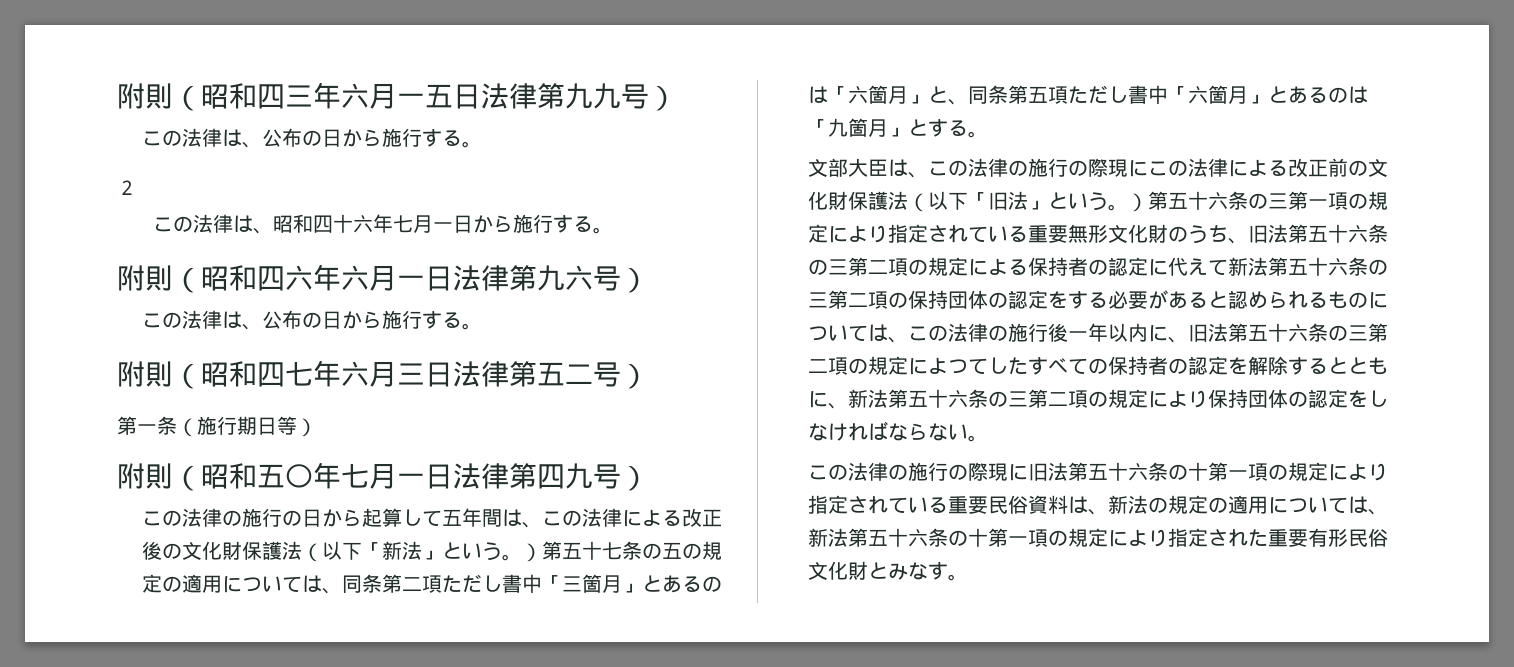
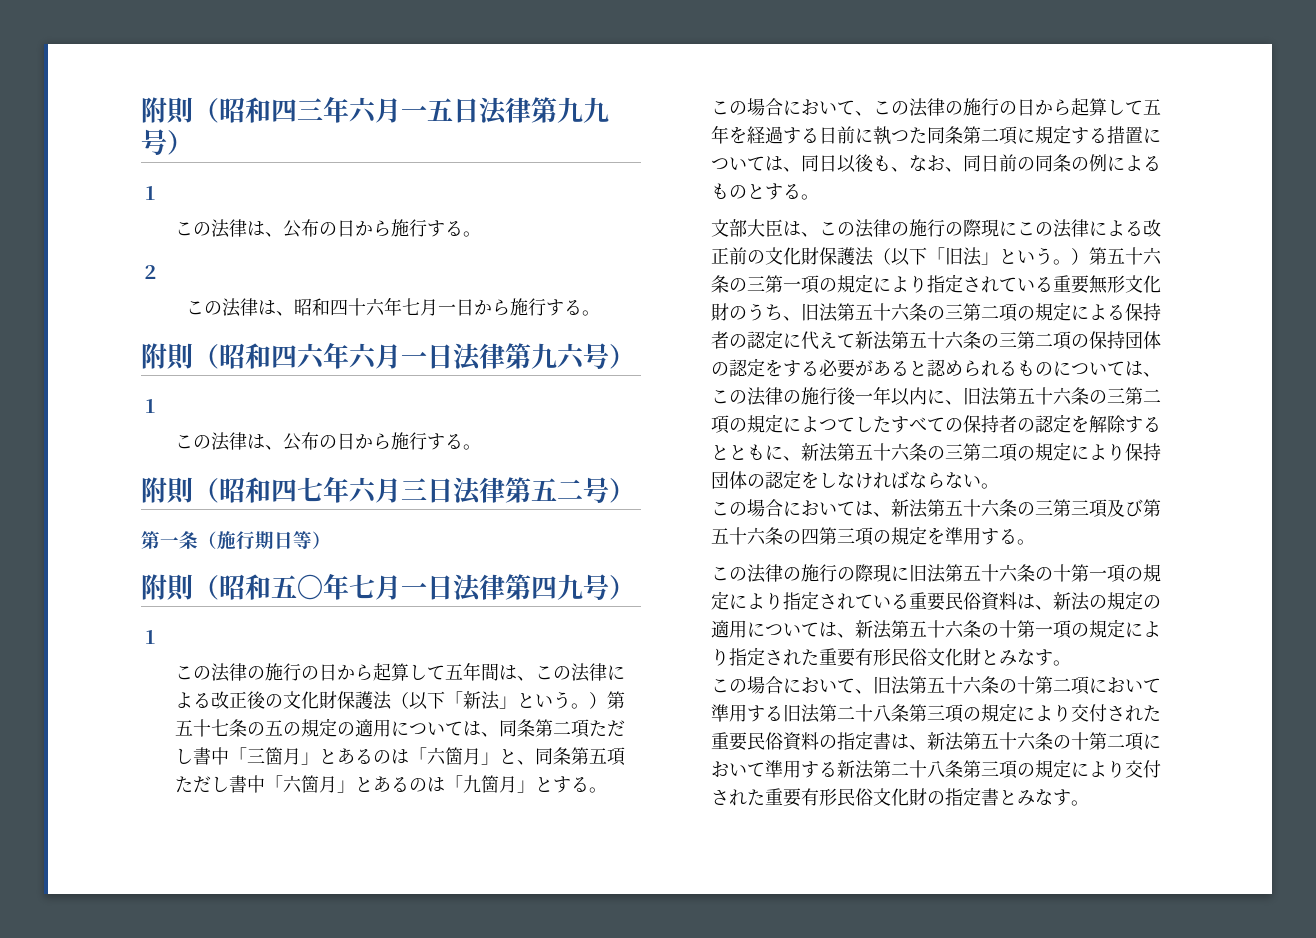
(677, 98) none -> [141,186,160,200] // １
(649, 280) none -> [141,399,160,413] // １
(649, 478) none -> [141,630,160,644] // １
(988, 134) none -> [711,98,1162,117] [711,125,1162,145] [711,154,1162,173] [711,183,820,200] // この場合において、この法律の施行の日から起算して五年を経過する日前に執つた同条第二項に規定する措置については、同日以後も、なお、同日前の同条の例によるものとする。
(988, 438) none -> [711,499,1162,518] [711,526,1036,546] // この場合においては、新法第五十六条の三第三項及び第五十六条の四第三項の規定を準用する。
(968, 577) none -> [711,676,1162,695] [711,703,1162,723] [711,731,1162,751] [711,759,1162,779] [711,787,1090,807] // この場合において、旧法第五十六条の十第二項において準用する旧法第二十八条第三項の規定により交付された重要民俗資料の指定書は、新法第五十六条の十第二項において準用する新法第二十八条第三項の規定により交付された重要有形民俗文化財の指定書とみなす。

